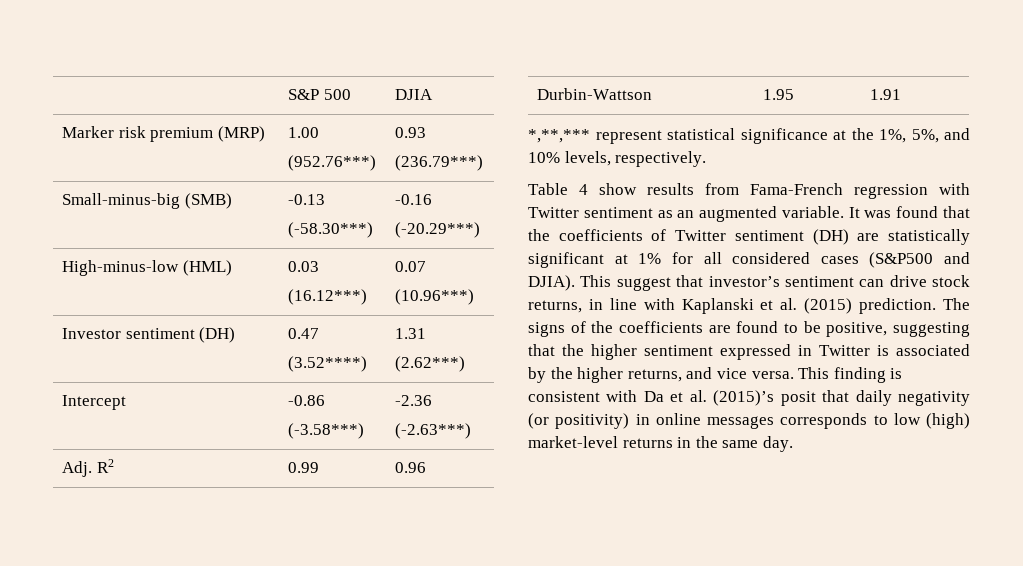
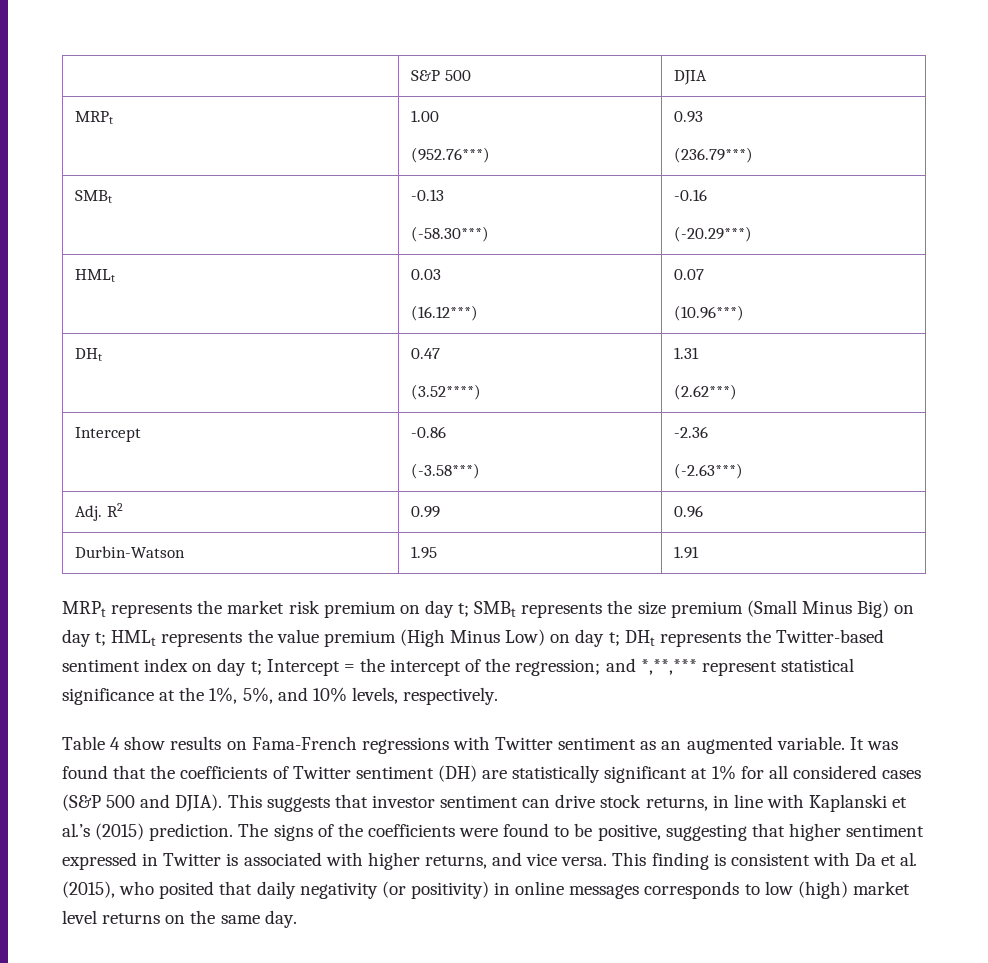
[62,126,265,142] Marker risk premium (MRP) -> [75,111,114,124] MRPt
[62,193,232,209] Small-minus-big (SMB) -> [75,190,113,203] SMBt
[62,260,232,276] High-minus-low (HML) -> [75,269,116,282] HMLt
[62,327,236,343] Investor sentiment (DH) -> [75,348,103,361] DHt
[537,88,653,100] Durbin-Wattson -> [75,546,186,558] Durbin-Watson
(902, 94) none -> [62,600,915,618] [62,629,885,647] [62,658,636,676] MRPt represents the market risk premium on day t; SMBt represents the size premium (Small Minus Big) on day t; HMLt represents the value premium (High Minus Low) on day t; DHt represents the Twitter-based sentiment index on day t; Intercept = the intercept of the regression; and
[705,183,928,199] from Fama-French regression -> [226,736,449,754] on Fama-French regressions
[869,252,934,268] (S&P500 -> [62,794,136,811] (S&P 500
[616,275,780,291] suggest that investor’s -> [266,794,435,812] suggests that investor
[780,298,798,310] al. -> [62,823,90,837] al.’s
[708,325,731,333] are -> [459,828,499,837] were
[562,344,584,356] the -> (785, 830) none
[528,367,573,383] by the -> [325,852,363,866] with
[713,390,816,406] (2015)’s posit -> [62,881,215,899] (2015), who posited
[528,436,692,448] market-level returns in -> [852,881,910,895] [62,910,186,924] market level returns on

